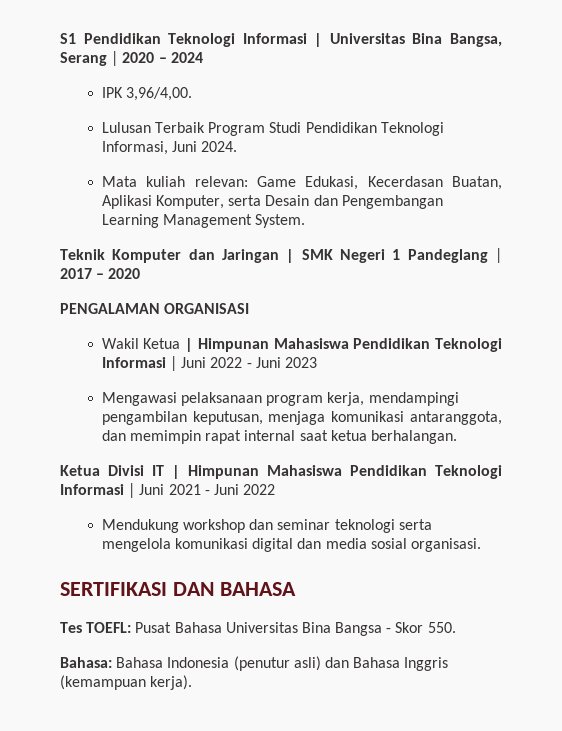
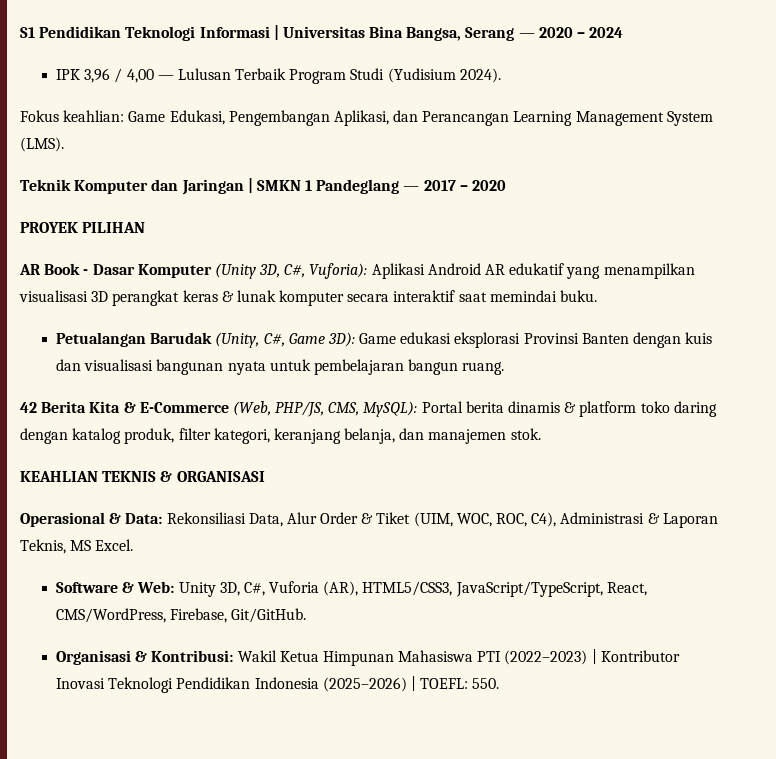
[111,51,119,66] | -> [518,33,535,38] —
[125,87,192,101] [101,122,444,136] [101,141,238,155] [101,176,502,190] [101,195,443,209] [101,214,306,228] 3,96/4,00. // Lulusan Terbaik Program Studi Pendidikan Teknologi Informasi, Juni 2024. // Mata kuliah relevan: Game Edukasi, Kecerdasan Buatan, Aplikasi Komputer, serta Desain dan Pengembangan Learning Management System. -> [84,68,501,84] [20,110,713,126] [20,137,64,152] 3,96 / 4,00 — Lulusan Terbaik Program Studi (Yudisium 2024). // Fokus keahlian: Game Edukasi, Pengembangan Aplikasi, dan Perancangan Learning Management System (LMS).
[301,249,385,263] SMK Negeri -> [256,180,301,191] SMKN
[494,248,502,263] | -> [403,186,420,191] —
[60,303,250,314] PENGALAMAN ORGANISASI // -> [20,222,146,233] [19,263,695,279] [19,290,598,306] [55,332,713,348] [55,359,505,375] [20,401,717,417] [20,428,541,444] [20,471,265,482] [20,512,718,528] [20,539,134,554] [55,581,647,597] [55,608,307,623] [55,650,234,665] PROYEK PILIHAN // AR Book - Dasar Komputer (Unity 3D, C#, Vuforia): Aplikasi Android AR edukatif yang menampilkan visualisasi 3D perangkat keras & lunak komputer secara interaktif saat memindai buku. // Petualangan Barudak (Unity, C#, Game 3D): Game edukasi eksplorasi Provinsi Banten dengan kuis dan visualisasi bangunan nyata untuk pembelajaran bangun ruang. // 42 Berita Kita & E-Commerce (Web, PHP/JS, CMS, MySQL): Portal berita dinamis & platform toko daring dengan katalog produk, filter kategori, keranjang belanja, dan manajemen stok. // KEAHLIAN TEKNIS & ORGANISASI // Operasional & Data: Rekonsiliasi Data, Alur Order & Tiket (UIM, WOC, ROC, C4), Administrasi & Laporan Teknis, MS Excel. // Software & Web: Unity 3D, C#, Vuforia (AR), HTML5/CSS3, JavaScript/TypeScript, React, CMS/WordPress, Firebase, Git/GitHub. // Organisasi & Kontribusi:
[185,338,502,352] [101,356,317,371] [101,392,459,406] [101,411,502,425] [101,430,457,444] [60,465,502,479] [60,483,276,498] [101,519,432,533] [101,538,481,552] [60,582,296,596] [60,622,456,636] [60,656,449,671] [60,675,193,690] | Himpunan Mahasiswa Pendidikan Teknologi Informasi | Juni 2022 - Juni 2023 // Mengawasi pelaksanaan program kerja, mendampingi pengambilan keputusan, menjaga komunikasi antaranggota, dan memimpin rapat internal saat ketua berhalangan. // Ketua Divisi IT | Himpunan Mahasiswa Pendidikan Teknologi Informasi | Juni 2021 - Juni 2022 // Mendukung workshop dan seminar teknologi serta mengelola komunikasi digital dan media sosial organisasi. // SERTIFIKASI DAN BAHASA // Tes TOEFL: Pusat Bahasa Universitas Bina Bangsa - Skor 550. // Bahasa: Bahasa Indonesia (penutur asli) dan Bahasa Inggris (kemampuan kerja). -> [322,649,680,666] [55,676,500,693] Himpunan Mahasiswa PTI (2022–2023) | Kontributor Inovasi Teknologi Pendidikan Indonesia (2025–2026) | TOEFL: 550.

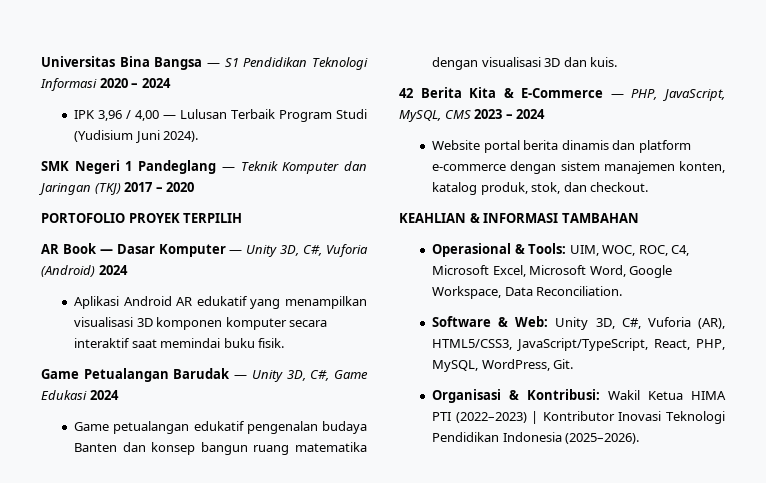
[20,25,535,41] S1 Pendidikan Teknologi Informasi | Universitas Bina Bangsa, Serang — -> [41,56,368,70] [40,78,97,91] Universitas Bina Bangsa — S1 Pendidikan Teknologi Informasi
(456, 75) none -> [134,130,160,143] Juni
[20,110,713,126] [20,137,64,152] [20,178,420,195] Fokus keahlian: Game Edukasi, Pengembangan Aplikasi, dan Perancangan Learning Management System (LMS). // Teknik Komputer dan Jaringan | SMKN 1 Pandeglang — -> [41,160,368,174] [38,183,121,195] SMK Negeri 1 Pandeglang — Teknik Komputer dan Jaringan (TKJ)
[20,222,146,233] PROYEK PILIHAN -> [41,213,243,223] PORTOFOLIO PROYEK TERPILIH
[83,269,89,275] - -> [99,249,113,254] —
[214,263,368,279] (Unity 3D, C#, Vuforia): -> [229,244,368,257] [41,265,128,277] — Unity 3D, C#, Vuforia (Android) 2024 //
[112,290,276,306] perangkat keras & lunak -> [156,317,223,330] komponen
[560,290,598,302] [55,332,713,348] [55,359,505,375] buku. // Petualangan Barudak (Unity, C#, Game 3D): Game edukasi eksplorasi Provinsi Banten dengan kuis dan visualisasi bangunan nyata untuk pembelajaran bangun ruang. -> [223,338,285,348] [41,368,369,382] [41,390,119,400] [74,421,367,434] [74,442,368,455] [432,57,618,70] buku fisik. // Game Petualangan Barudak — Unity 3D, C#, Game Edukasi 2024 // Game petualangan edukatif pengenalan budaya Banten dan konsep bangun ruang matematika dengan visualisasi 3D dan kuis.
[232,401,717,417] [20,428,541,444] [20,471,265,482] [20,512,718,528] [20,539,134,554] (Web, PHP/JS, CMS, MySQL): Portal berita dinamis & platform toko daring dengan katalog produk, filter kategori, keranjang belanja, dan manajemen stok. // KEAHLIAN TEKNIS & ORGANISASI // Operasional & Data: Rekonsiliasi Data, Alur Order & Tiket (UIM, WOC, ROC, C4), Administrasi & Laporan Teknis, MS Excel. -> [610,89,725,101] [399,109,546,122] [432,140,691,153] [432,161,725,174] [432,182,649,195] [399,213,639,223] [432,243,690,257] [432,265,673,278] [432,286,623,299] — PHP, JavaScript, MySQL, CMS 2023 – 2024 // Website portal berita dinamis dan platform e-commerce dengan sistem manajemen konten, katalog produk, stok, dan checkout. // KEAHLIAN & INFORMASI TAMBAHAN // Operasional & Tools: UIM, WOC, ROC, C4, Microsoft Excel, Microsoft Word, Google Workspace, Data Reconciliation.
[55,608,307,623] CMS/WordPress, Firebase, Git/GitHub. -> [696,339,725,350] [432,359,574,372] PHP, MySQL, WordPress, Git.
[322,650,474,666] Himpunan Mahasiswa -> [691,391,726,400] HIMA
[322,676,500,692] (2025–2026) | TOEFL: 550. -> [565,433,640,444] (2025–2026).

